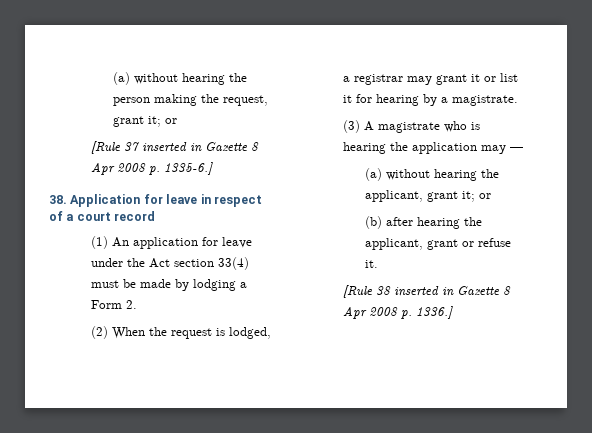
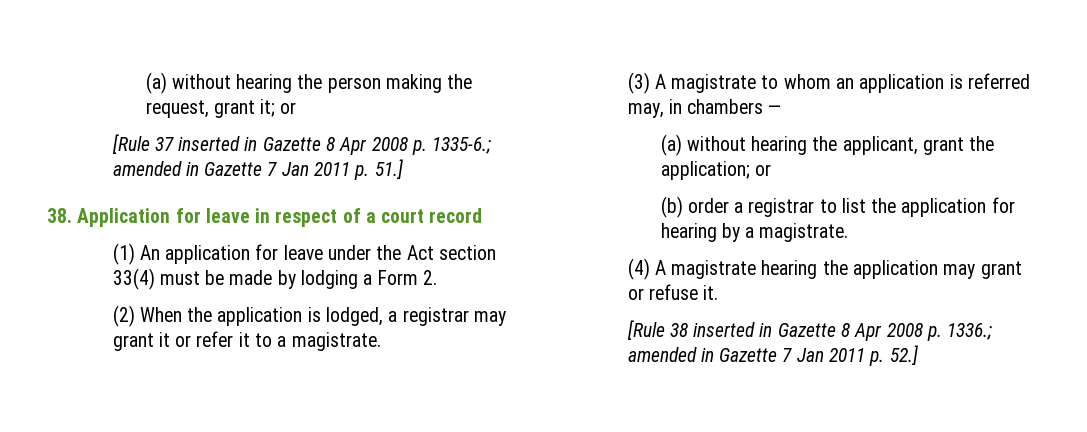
[164,162,214,175] 1335-6.] -> [432,137,492,154] [112,159,403,180] 1335-6.; amended in Gazette 7 Jan 2011 p. 51.]
[171,328,213,339] request -> [217,307,303,326] application
[500,73,519,82] [343,94,438,106] list it for hearing by -> [196,331,273,347] refer it to
[444,121,481,132] [343,142,507,154] who is hearing the application may -> [761,73,1030,93] [627,99,764,118] to whom an application is referred may, in chambers
[461,191,475,202] it; -> [969,136,995,151] [660,161,750,180] the application;
[385,217,482,229] [364,238,423,250] after hearing the applicant, -> [687,197,1015,217] [660,223,849,242] [627,258,976,280] order a registrar to list the application for hearing by a magistrate. // (4) A magistrate hearing the application may
[416,306,454,319] 1336.] -> [947,323,993,340] [627,345,918,366] 1336.; amended in Gazette 7 Jan 2011 p. 52.]

